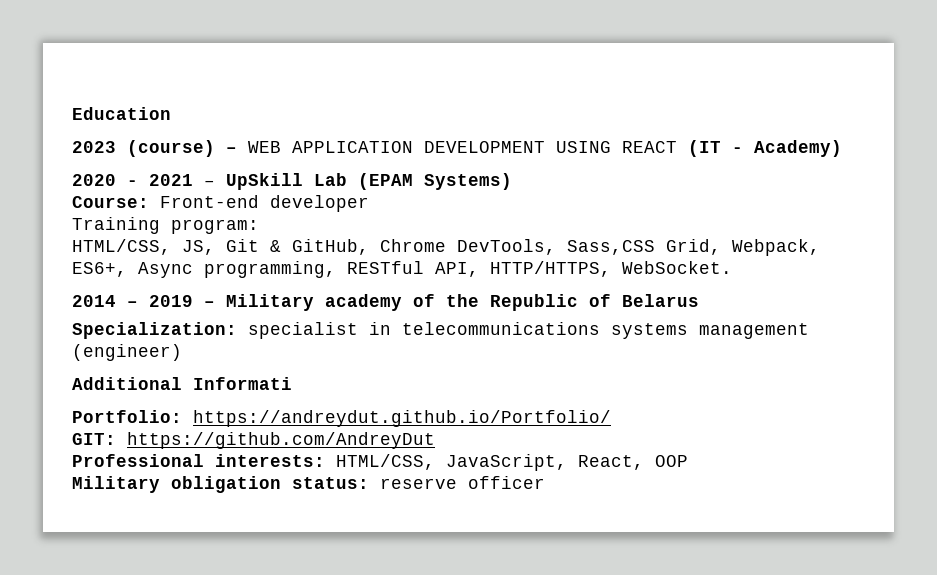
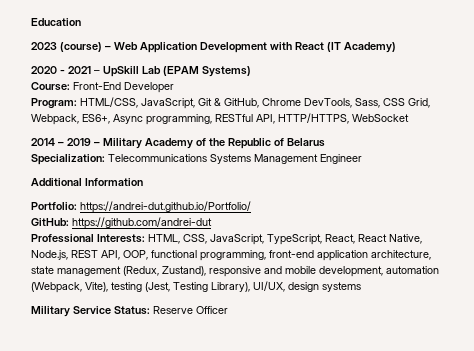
[248,140,743,157] WEB APPLICATION DEVELOPMENT USING REACT (IT - -> [114,42,341,53] Web Application Development with React (IT
[160,195,369,212] [72,217,259,234] [72,239,215,255] Front-end developer // Training program: // HTML/CSS, JS, -> [73,82,174,93] [31,97,195,109] Front-End Developer // Program: HTML/CSS, JavaScript,
[567,240,655,255] Sass,CSS -> [355,98,405,108] Sass, CSS
[622,261,732,274] WebSocket. -> [352,114,409,122] WebSocket
[325,294,402,311] academy -> [145,138,193,149] Academy
[248,322,809,339] [72,344,182,361] specialist in telecommunications systems management (engineer) -> [108,154,362,164] Telecommunications Systems Management Engineer
[193,377,292,390] Informati -> [85,178,143,186] Information
[193,410,611,427] [72,432,435,449] [72,454,688,471] [72,476,545,493] https://andreydut.github.io/Portfolio/ // GIT: https://github.com/AndreyDut // Professional interests: HTML/CSS, JavaScript, React, OOP // Military obligation status: reserve officer -> [80,201,251,213] [31,217,212,229] [31,234,422,245] [31,250,431,261] [31,266,439,277] [31,281,361,293] [31,306,228,317] https://andrei-dut.github.io/Portfolio/ // GitHub: https://github.com/andrei-dut // Professional Interests: HTML, CSS, JavaScript, TypeScript, React, React Native, Node.js, REST API, OOP, functional programming, front-end application architecture, state management (Redux, Zustand), responsive and mobile development, automation (Webpack, Vite), testing (Jest, Testing Library), UI/UX, design systems // Military Service Status: Reserve Officer

